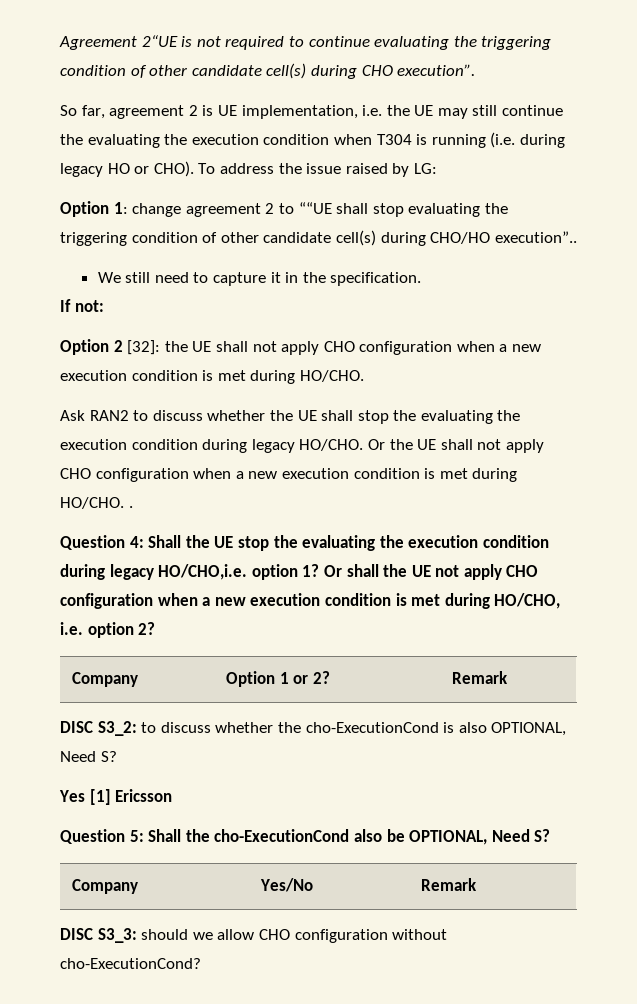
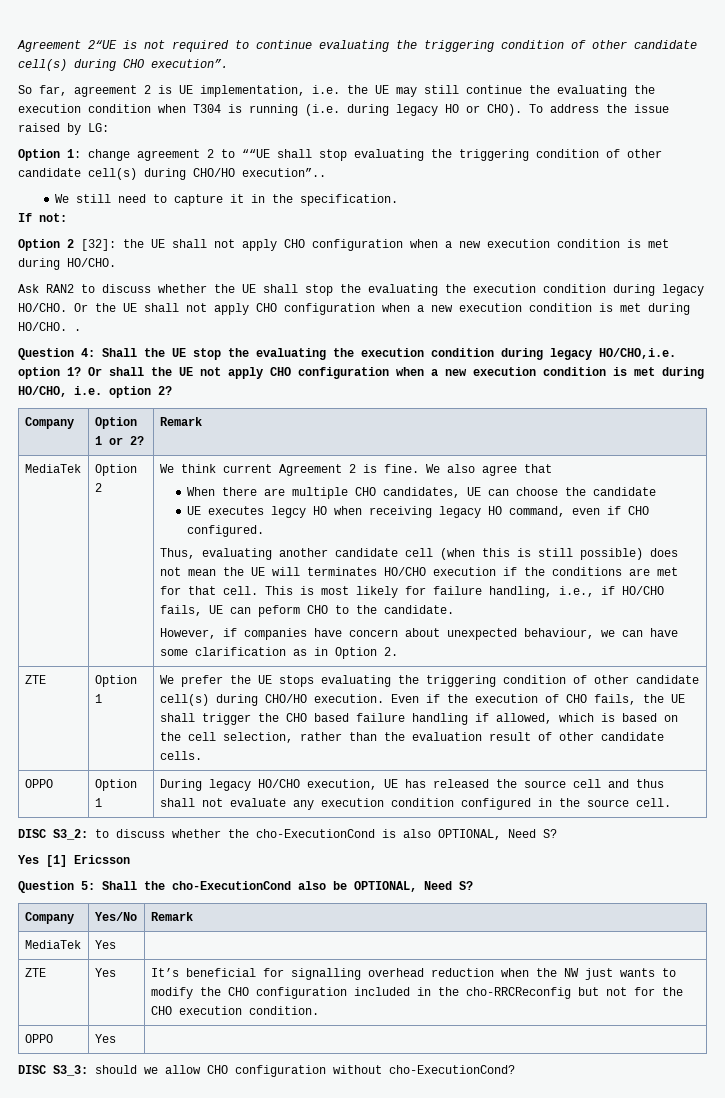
(509, 677) none -> [24,464,81,473] [94,464,137,476] [94,483,102,492] [159,464,552,476] [187,487,657,499] [187,506,650,518] [187,525,265,537] [159,548,678,560] [159,567,678,576] [159,586,664,598] [159,605,454,617] [159,628,678,640] [159,647,398,659] [24,675,46,684] [94,675,137,687] [94,694,102,703] [159,675,699,687] [159,694,685,706] [159,713,678,725] [159,732,664,743] [159,751,202,760] [24,779,53,788] [94,779,137,791] [94,798,102,807] [159,779,664,791] [159,798,671,810] // MediaTek | Option 2 | We think current Agreement 2 is fine. We also agree that // When there are multiple CHO candidates, UE can choose the candidate // UE executes legcy HO when receiving legacy HO command, even if CHO configured. // Thus, evaluating another candidate cell (when this is still possible) does not mean the UE will terminates HO/CHO execution if the conditions are met for that cell. This is most likely for failure handling, i.e., if HO/CHO fails, UE can peform CHO to the candidate. // However, if companies have concern about unexpected behaviour, we can have some clarification as in Option 2. // ZTE | Option 1 | We prefer the UE stops evaluating the triggering condition of other candidate cell(s) during CHO/HO execution. Even if the execution of CHO fails, the UE shall trigger the CHO based failure handling if allowed, which is based on the cell selection, rather than the evaluation result of other candidate cells. // OPPO | Option 1 | During legacy HO/CHO execution, UE has released the source cell and thus shall not evaluate any execution condition configured in the source cell.
(478, 884) none -> [24,940,81,949] [94,940,116,949] [24,968,46,977] [94,968,116,977] [150,968,676,980] [150,987,683,999] [150,1006,319,1015] [24,1034,53,1043] [94,1034,116,1043] // MediaTek | Yes | // ZTE | Yes | It’s beneficial for signalling overhead reduction when the NW just wants to modify the CHO configuration included in the cho-RRCReconfig but not for the CHO execution condition. // OPPO | Yes |

